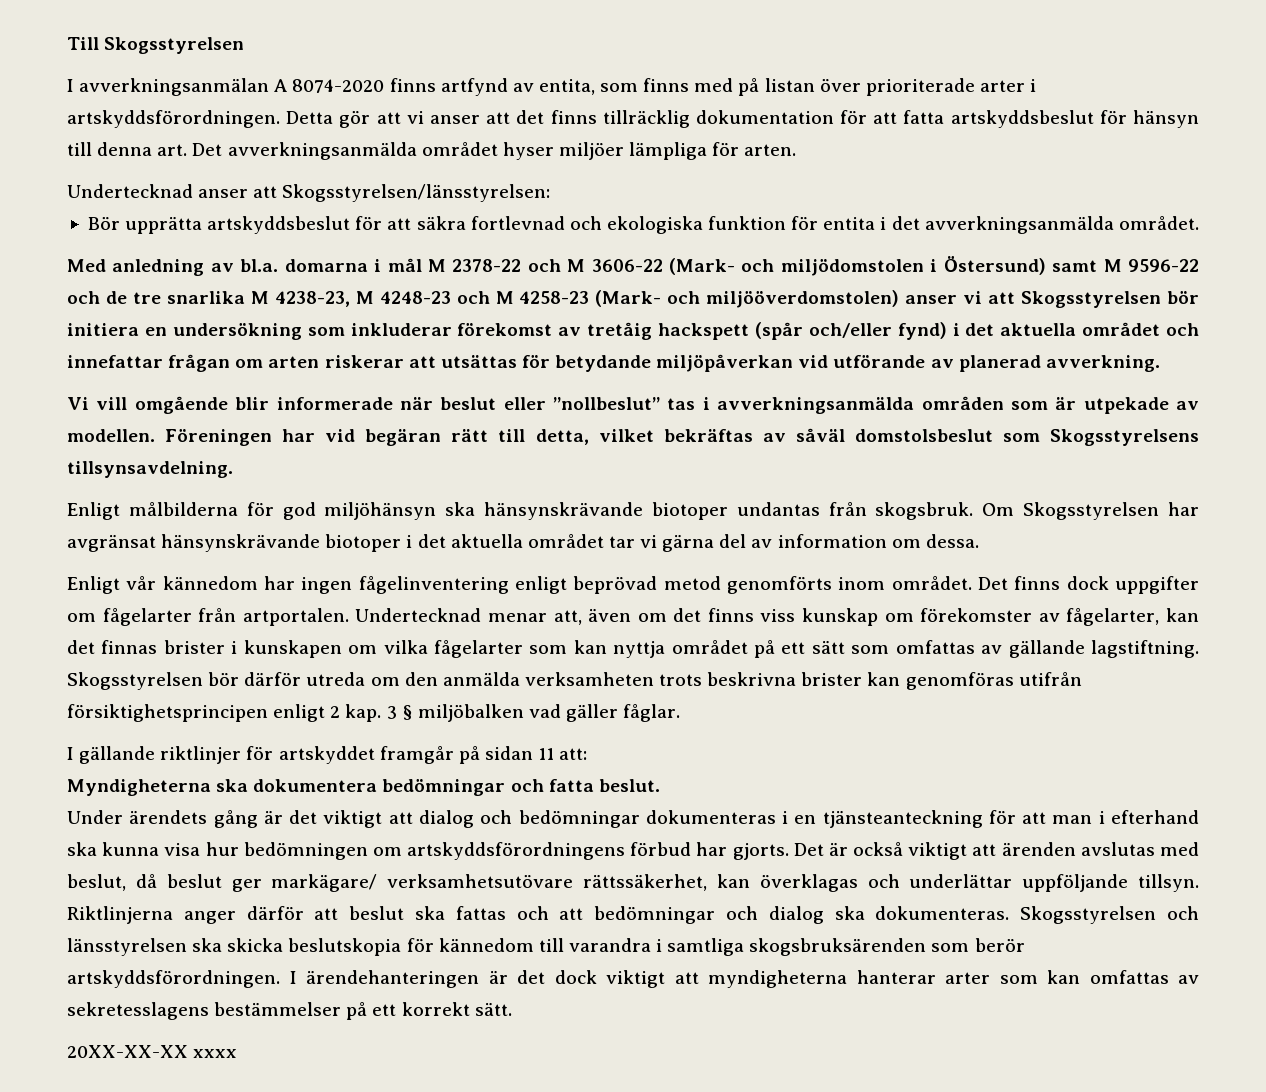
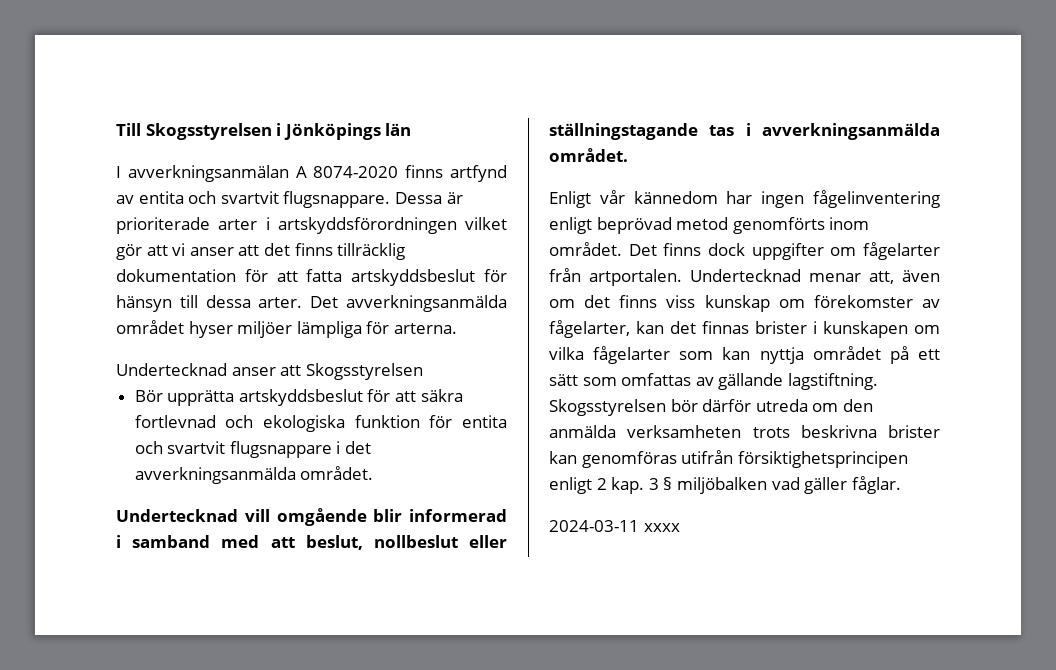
(245, 45) none -> [276,123,412,140] i Jönköpings län
[538,78,861,96] entita, som finns med på listan över -> [138,191,463,208] entita och svartvit flugsnappare. Dessa är
[67,110,334,128] artskyddsförordningen. Detta -> [277,217,507,234] artskyddsförordningen vilket
[97,142,188,156] denna art. -> [205,295,303,308] dessa arter.
[744,144,797,156] arten. -> [393,323,457,334] arterna.
[282,184,551,202] Skogsstyrelsen/länsstyrelsen: -> [305,363,423,380] Skogsstyrelsen
(876, 223) none -> [134,441,332,458] och svartvit flugsnappare
[67,256,1200,276] [67,290,1199,308] [67,322,1199,340] [67,354,1160,372] [67,396,1199,414] [67,428,1199,446] [67,461,233,478] [67,502,1199,520] [67,534,979,552] Med anledning av bl.a. domarna i mål M 2378-22 och M 3606-22 (Mark- och miljödomstolen i Östersund) samt M 9596-22 och de tre snarlika M 4238-23, M 4248-23 och M 4258-23 (Mark- och miljööverdomstolen) anser vi att Skogsstyrelsen bör initiera en undersökning som inkluderar förekomst av tretåig hackspett (spår och/eller fynd) i det aktuella området och innefattar frågan om arten riskerar att utsättas för betydande miljöpåverkan vid utförande av planerad avverkning. // Vi vill omgående blir informerade när beslut eller ”nollbeslut” tas i avverkningsanmälda områden som är utpekade av modellen. Föreningen har vid begäran rätt till detta, vilket bekräftas av såväl domstolsbeslut som Skogsstyrelsens tillsynsavdelning. // Enligt målbilderna för god miljöhänsyn ska hänsynskrävande biotoper undantas från skogsbruk. Om Skogsstyrelsen har avgränsat hänsynskrävande biotoper i det aktuella området tar vi gärna del av information om dessa. -> [116,508,507,526] [116,535,507,550] [549,123,940,140] [549,148,628,162] Undertecknad vill omgående blir informerad i samband med att beslut, nollbeslut eller ställningstagande tas i avverkningsanmälda området.
[67,746,588,764] [67,779,660,796] [67,810,1200,828] [67,842,1199,860] [67,874,1200,892] [67,906,1199,924] [67,938,1025,956] [67,970,1199,988] [67,1002,512,1020] [67,1045,188,1058] I gällande riktlinjer för artskyddet framgår på sidan 11 att: // Myndigheterna ska dokumentera bedömningar och fatta beslut. // Under ärendets gång är det viktigt att dialog och bedömningar dokumenteras i en tjänsteanteckning för att man i efterhand ska kunna visa hur bedömningen om artskyddsförordningens förbud har gjorts. Det är också viktigt att ärenden avslutas med beslut, då beslut ger markägare/ verksamhetsutövare rättssäkerhet, kan överklagas och underlättar uppföljande tillsyn. Riktlinjerna anger därför att beslut ska fattas och att bedömningar och dialog ska dokumenteras. Skogsstyrelsen och länsstyrelsen ska skicka beslutskopia för kännedom till varandra i samtliga skogsbruksärenden som berör artskyddsförordningen. I ärendehanteringen är det dock viktigt att myndigheterna hanterar arter som kan omfattas av sekretesslagens bestämmelser på ett korrekt sätt. // 20XX-XX-XX -> [549,520,639,532] 2024-03-11

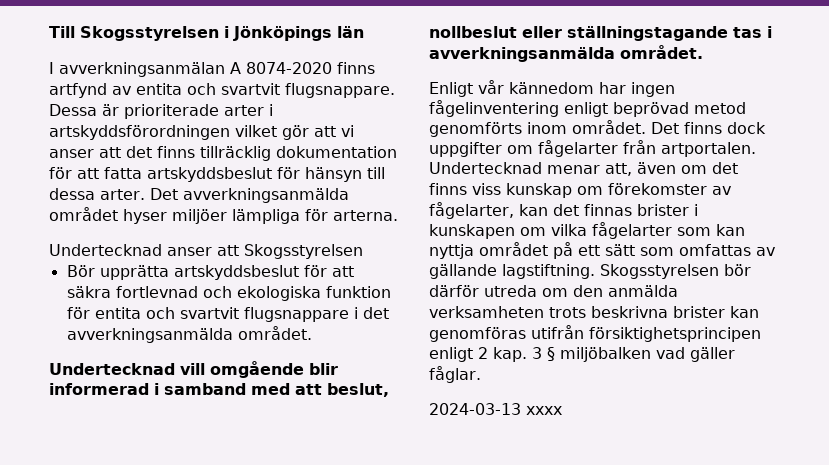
[549,520,639,532] 2024-03-11 -> [429,403,521,415] 2024-03-13

